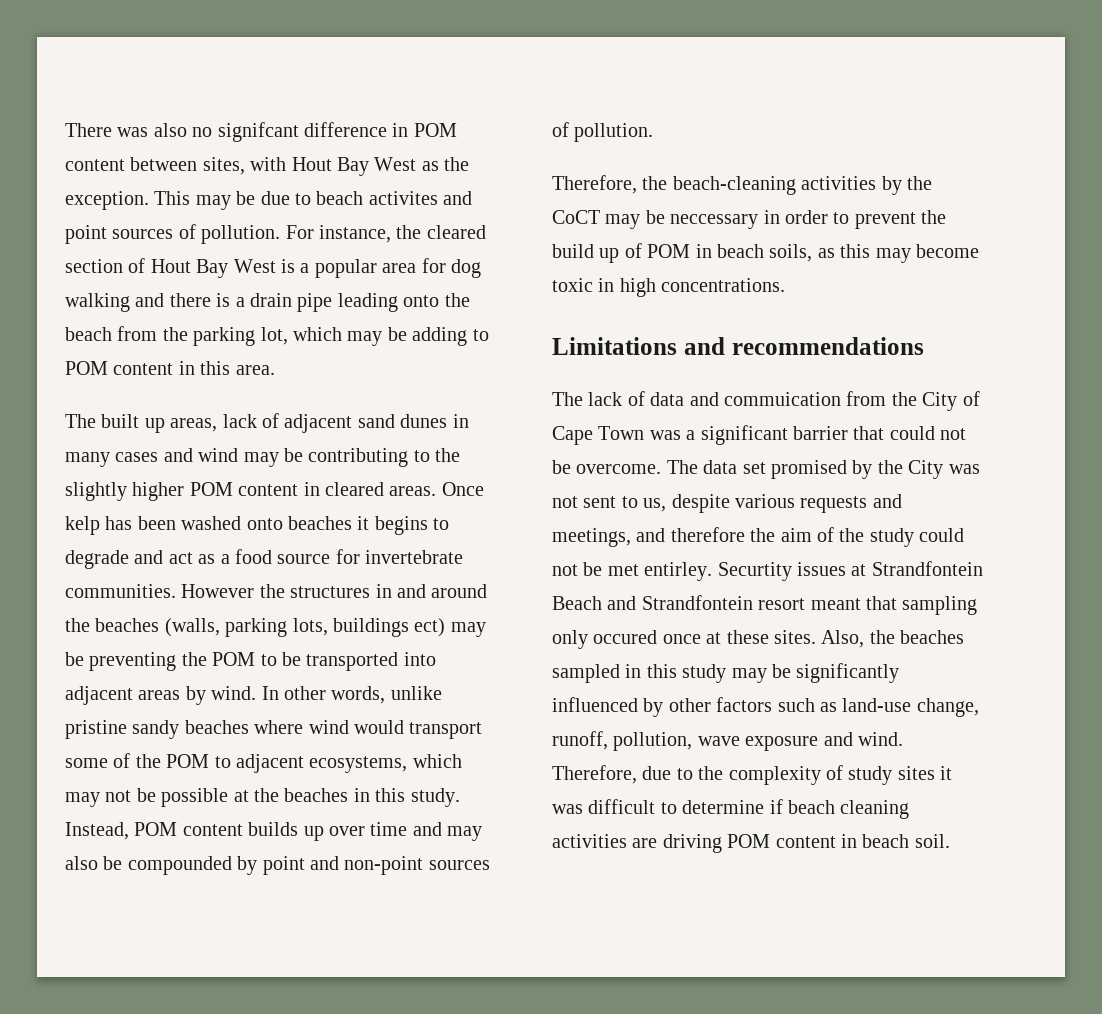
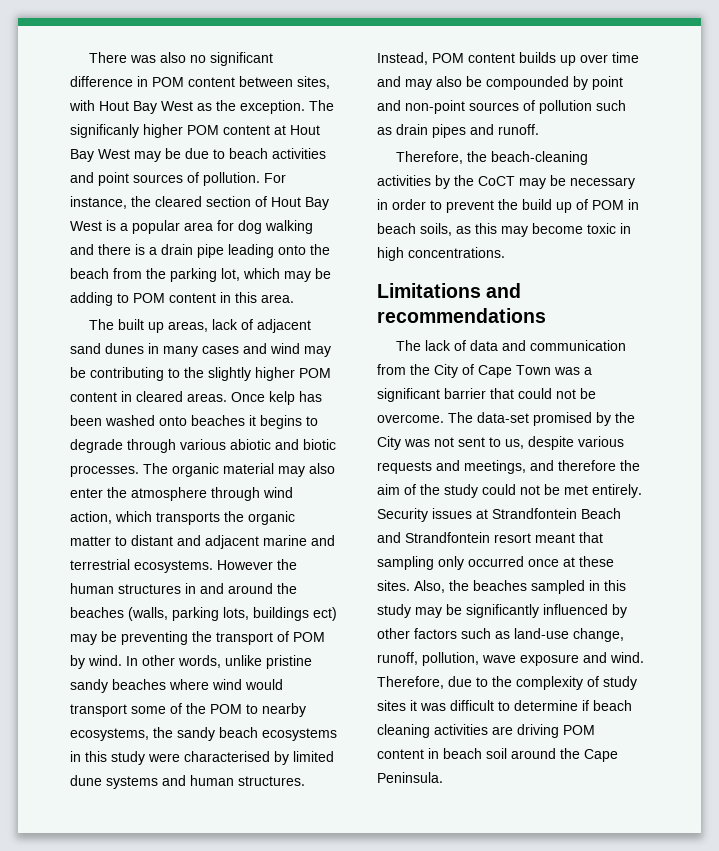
[217,122,299,142] signifcant -> [210,52,274,66] significant
[154,191,191,205] This -> [309,100,334,111] [70,124,320,138] [70,149,130,162] The significanly higher POM content at Hout Bay West
[368,191,438,205] activites -> [272,148,326,159] activities
[134,549,464,564] [65,584,176,598] and act as a food source for invertebrate communities. -> [127,439,336,453] [70,463,335,477] [70,487,293,501] [70,511,295,525] [70,535,335,549] [70,559,213,573] through various abiotic and biotic processes. The organic material may also enter the atmosphere through wind action, which transports the organic matter to distant and adjacent marine and terrestrial ecosystems.
(285, 591) none -> [70,583,114,594] human
[212,652,436,671] [65,686,181,705] POM to be transported into adjacent areas -> [216,631,325,645] transport of POM
[236,754,462,773] [65,788,460,807] adjacent ecosystems, which may not be possible at the beaches in this study. -> [262,703,306,717] [70,727,337,741] [70,751,334,765] [70,775,305,789] nearby ecosystems, the sandy beach ecosystems in this study were characterised by limited dune systems and human structures.
[574,123,654,142] pollution. -> [539,100,626,114] [377,124,539,138] pollution such as drain pipes and runoff.
[670,214,759,229] neccessary -> [570,177,635,189] necessary
[724,392,841,406] commuication -> [530,340,627,351] communication
[703,460,766,474] data set -> [477,412,529,423] data-set
[644,562,792,581] entirley. Securtity -> [592,484,642,498] [377,508,428,522] entirely. Security
[593,630,658,644] occured -> [468,556,524,567] occurred
[914,834,950,848] soil. -> [486,748,618,762] [377,772,443,783] soil around the Cape Peninsula.

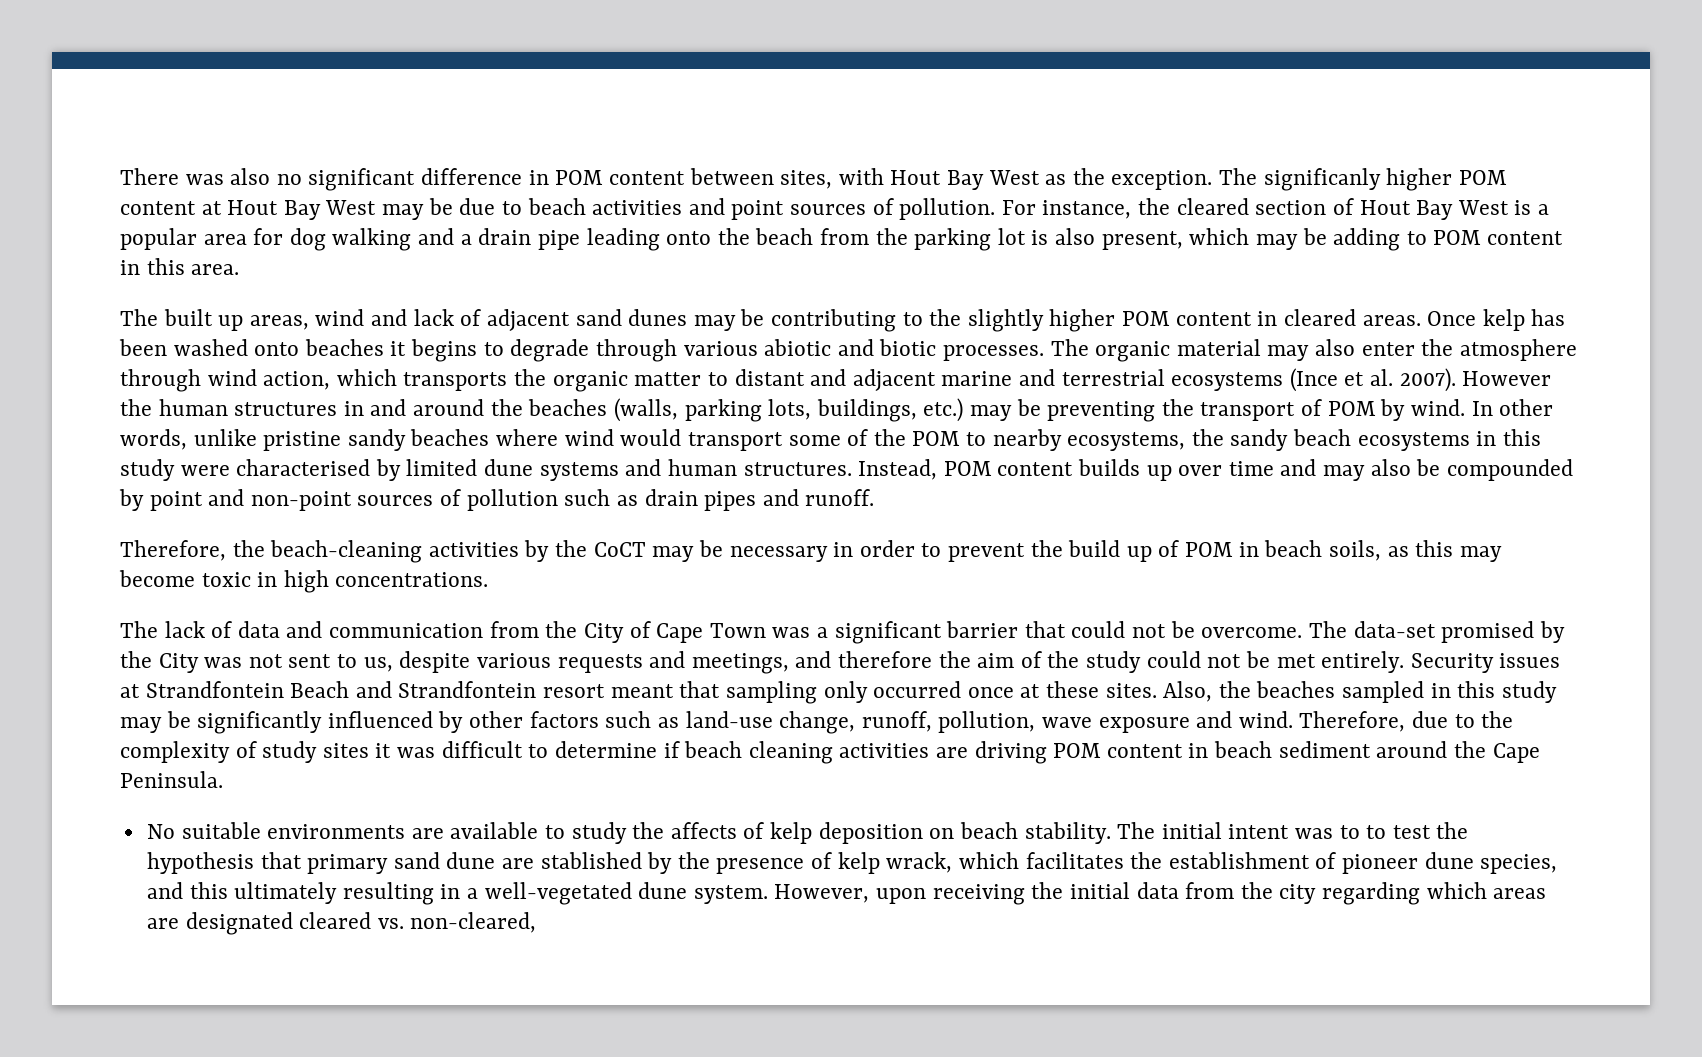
[98,244,145,255] there is -> (455, 236) none
[221,268,240,281] lot, -> [997,228,1183,250] lot is also present,
(209, 326) none -> [315,309,408,326] wind and
[148,343,300,357] in many cases and wind -> (688, 317) none
[134,560,213,573] ecosystems. -> [1171,368,1456,392] ecosystems (Ince et al. 2007).
[253,607,337,621] buildings ect) -> [816,398,964,422] buildings, etc.)
[377,283,522,298] [377,308,546,323] // Limitations and recommendations -> (489, 579) none
[486,748,507,759] soil -> [1278,741,1371,758] sediment
(443, 777) none -> [146,822,1469,844] [146,852,1558,874] [146,882,1547,905] [146,912,537,935] // No suitable environments are available to study the affects of kelp deposition on beach stability. The initial intent was to to test the hypothesis that primary sand dune are stablished by the presence of kelp wrack, which facilitates the establishment of pioneer dune species, and this ultimately resulting in a well-vegetated dune system. However, upon receiving the initial data from the city regarding which areas are designated cleared vs. non-cleared,

